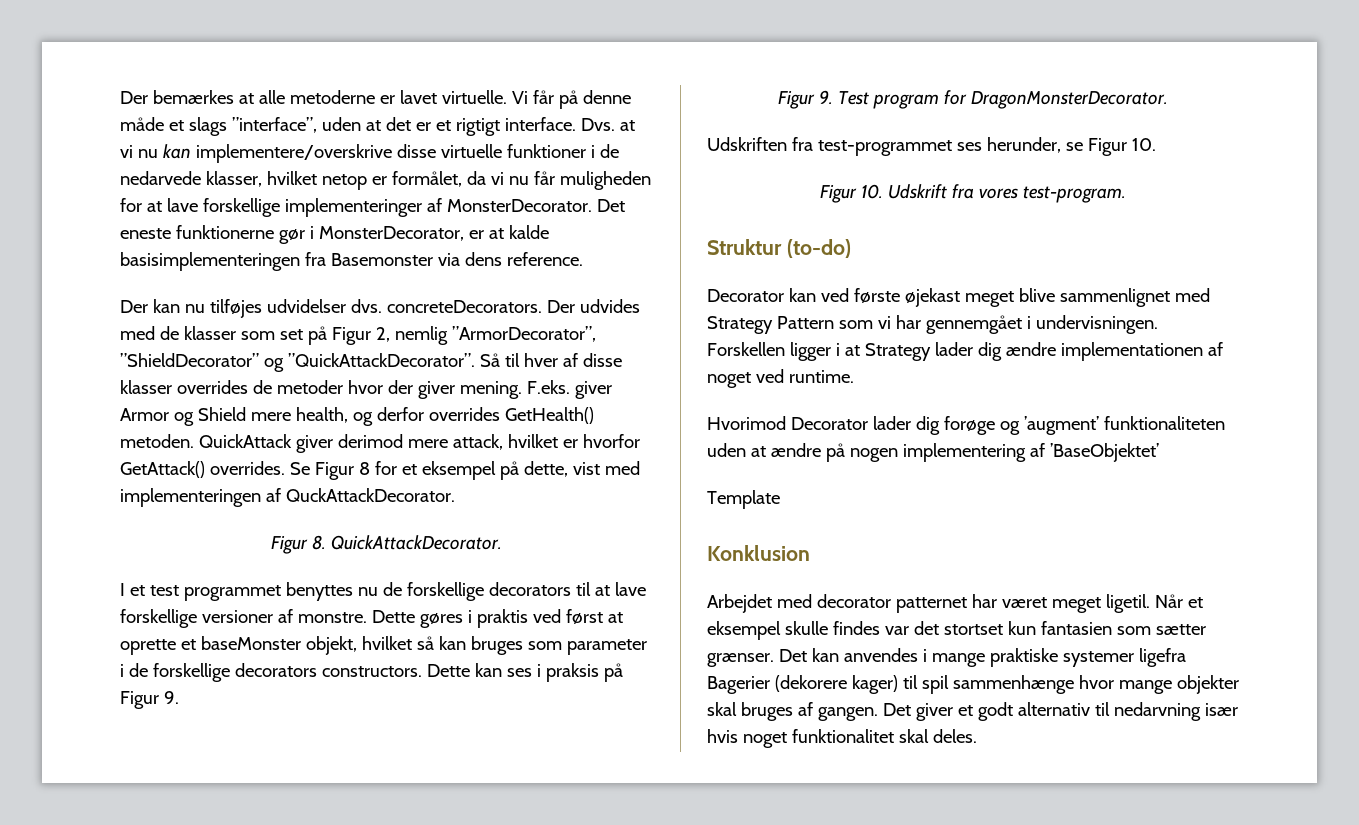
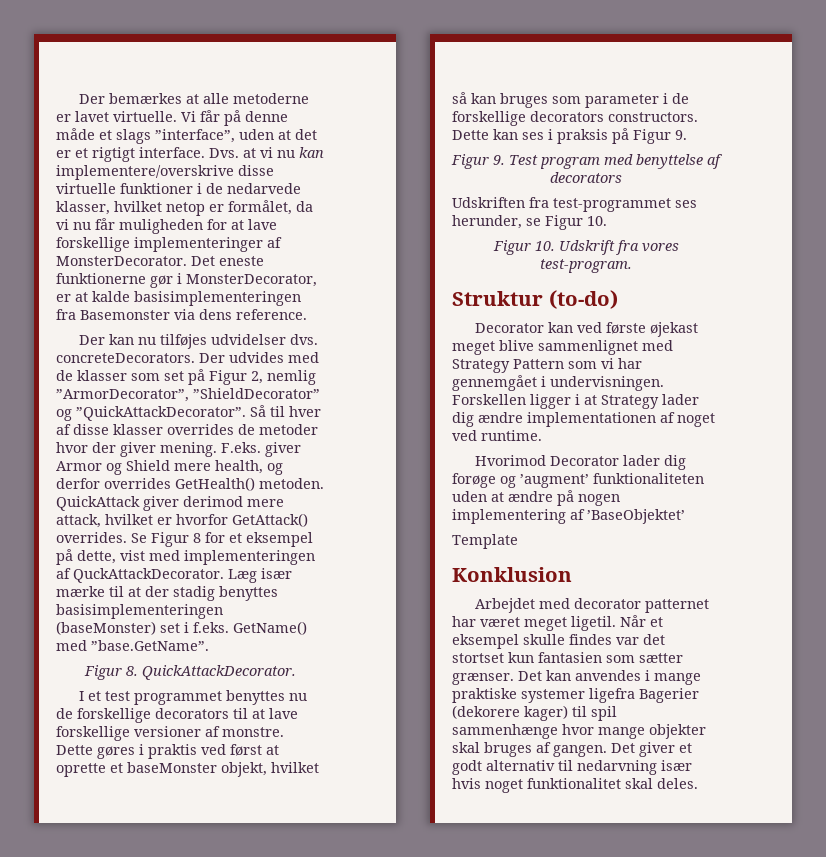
(455, 495) none -> [228,568,292,583] [56,586,278,601] [56,604,223,619] [56,621,307,635] [56,640,209,651] Læg især mærke til at der stadig benyttes basisimplementeringen (baseMonster) set i f.eks. GetName() med ”base.GetName”.
[943,90,1168,109] for DragonMonsterDecorator. -> [604,154,723,169] [550,172,622,183] med benyttelse af decorators

